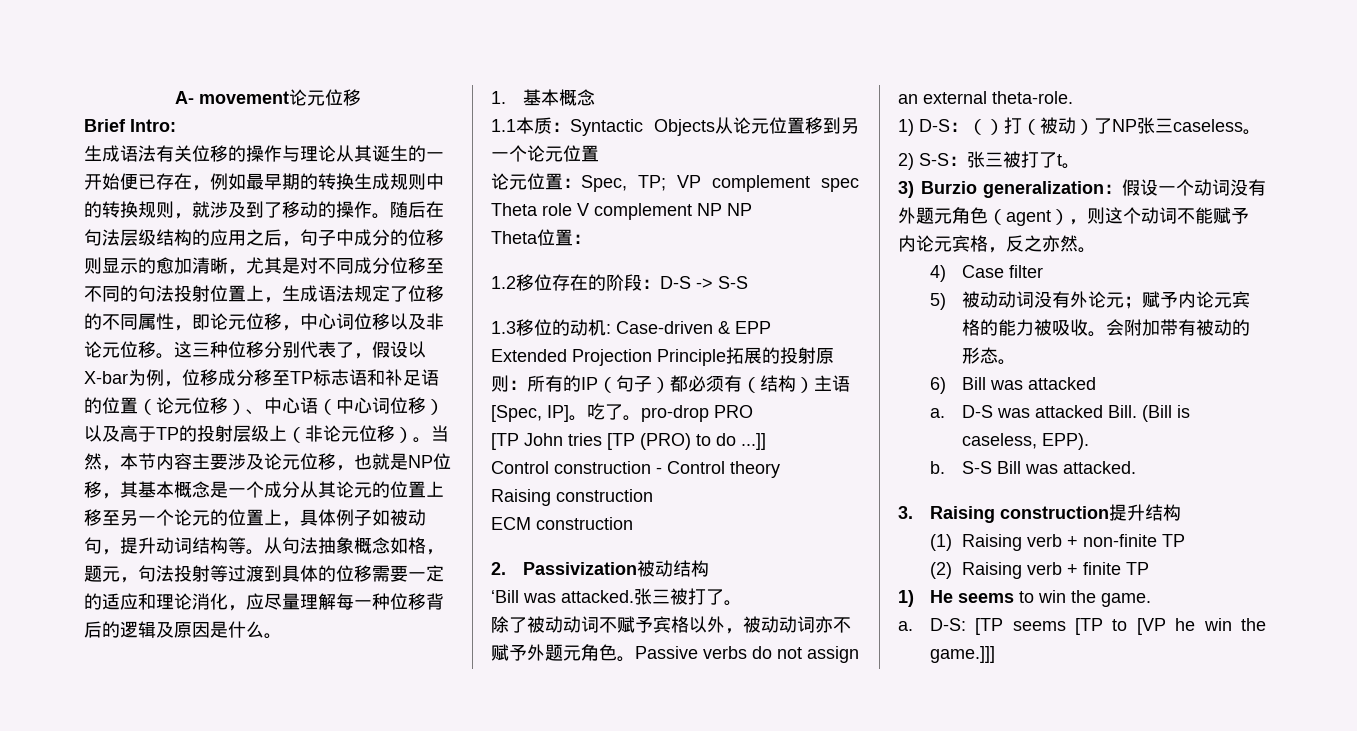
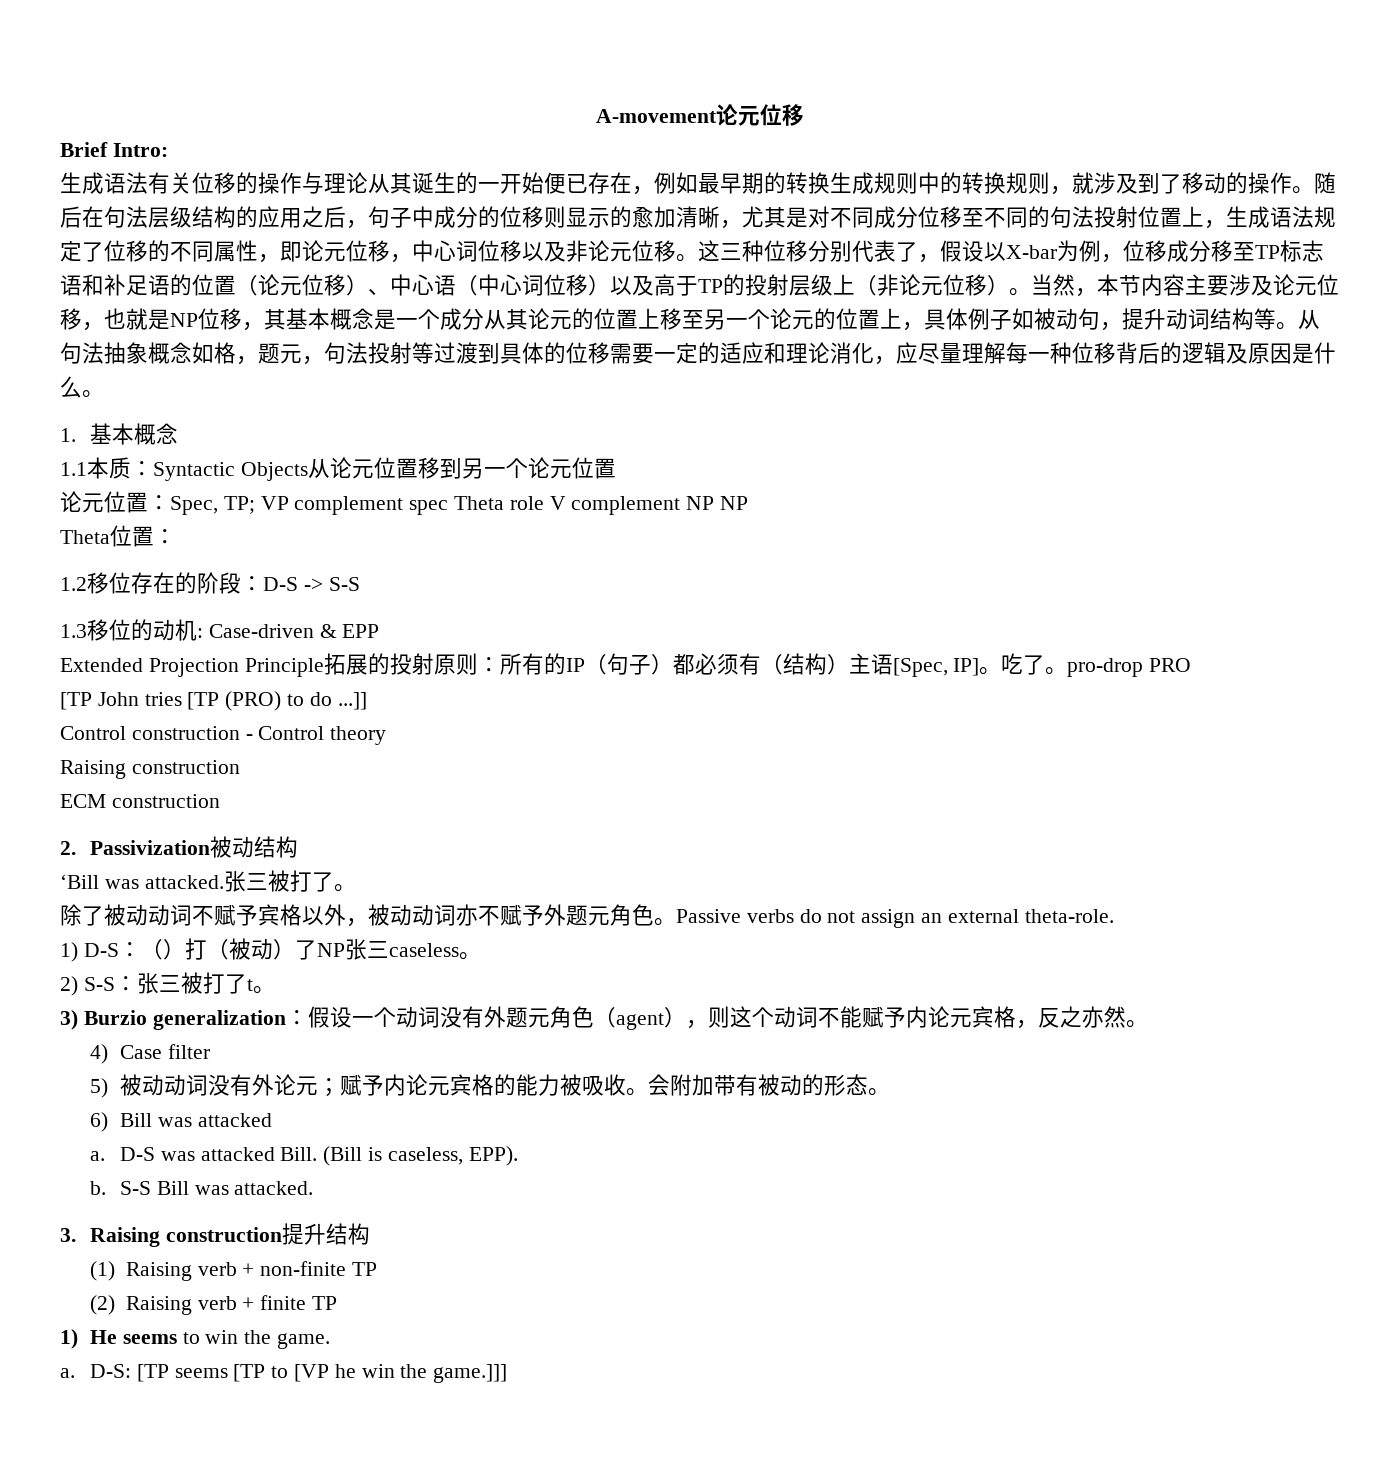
[175,91,289,104] A- movement -> [595,109,717,123] A-movement

